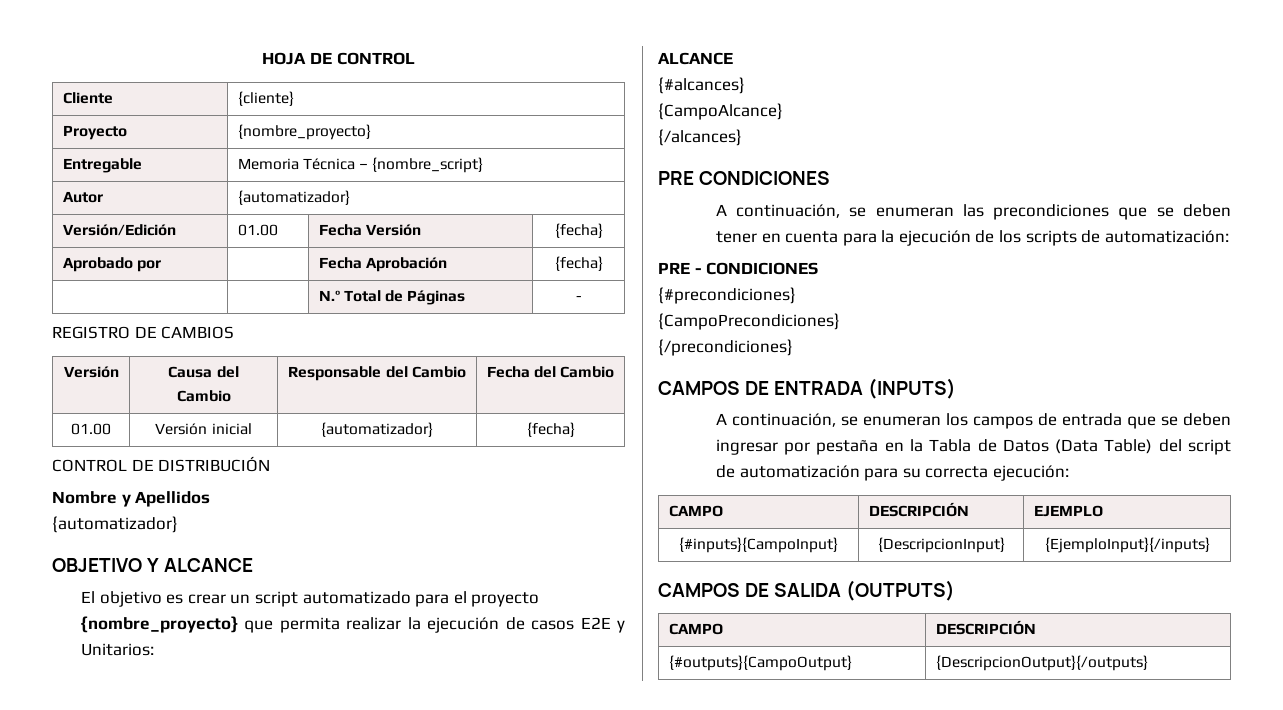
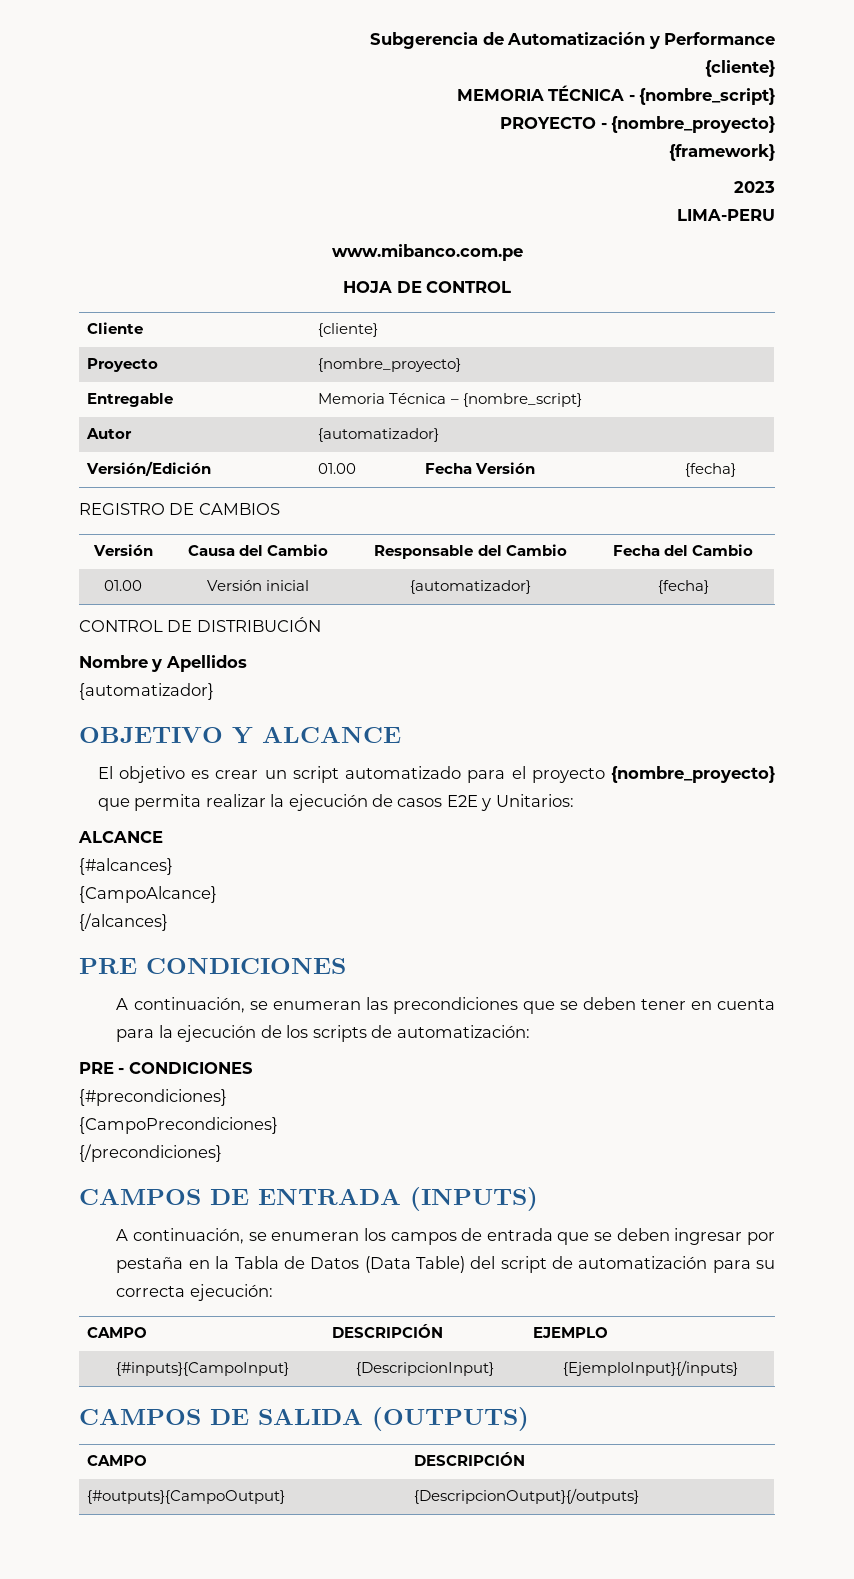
(262, 58) none -> [370,32,775,49] [705,60,775,77] [456,85,775,105] [500,116,775,133] [669,144,775,161] [734,181,775,193] [677,209,775,221] [331,244,523,261] Subgerencia de Automatización y Performance // {cliente} // MEMORIA TÉCNICA - {nombre_script} // PROYECTO - {nombre_proyecto} // {framework} // 2023 // LIMA-PERU // www.mibanco.com.pe //
[62,257,161,272] [318,257,447,272] [554,256,603,271] [318,290,466,305] [575,296,582,301] // Aprobado por | | Fecha Aprobación | {fecha} // | | N.º Total de Páginas | - -> (736, 470) none

